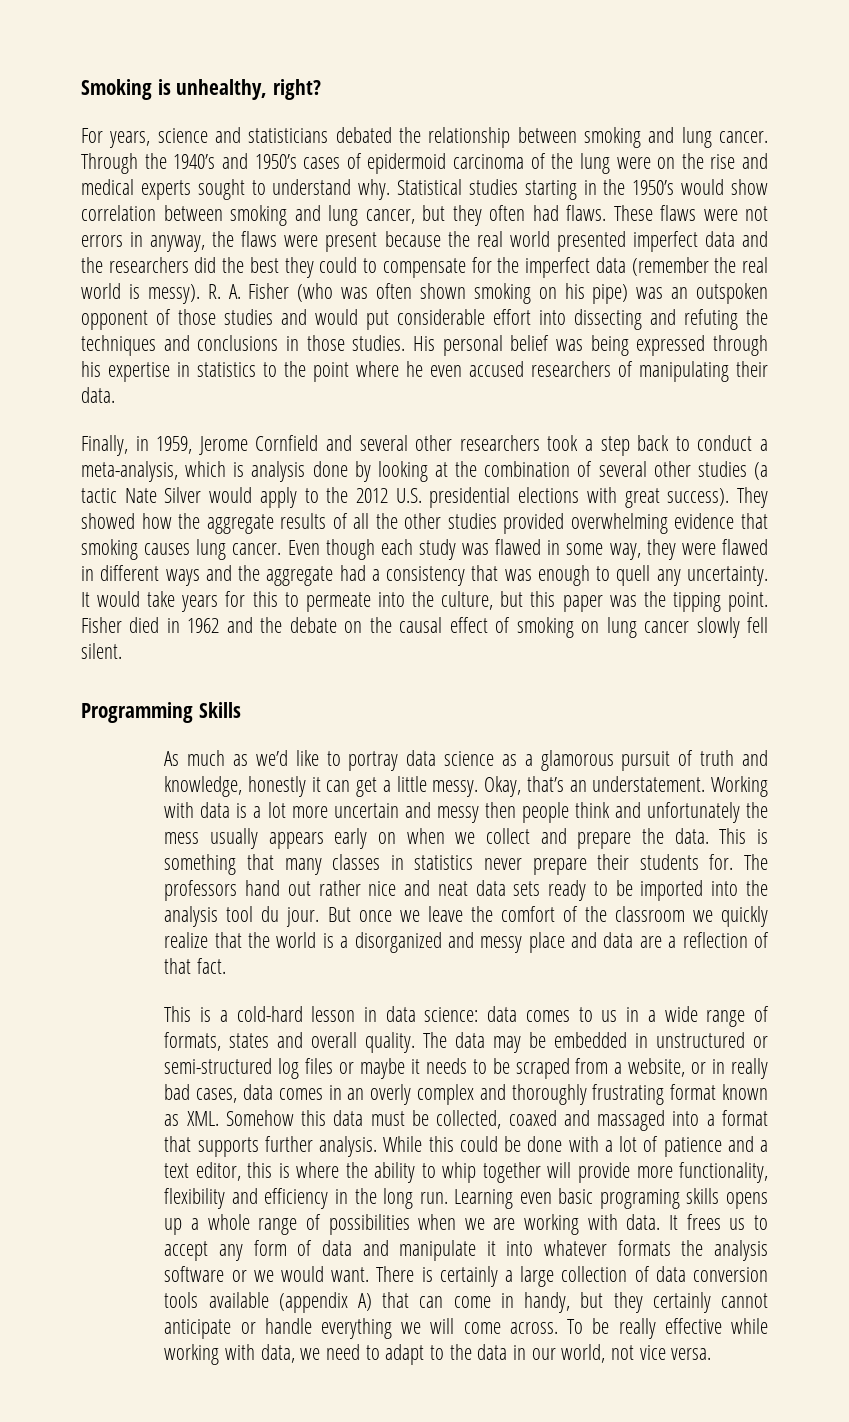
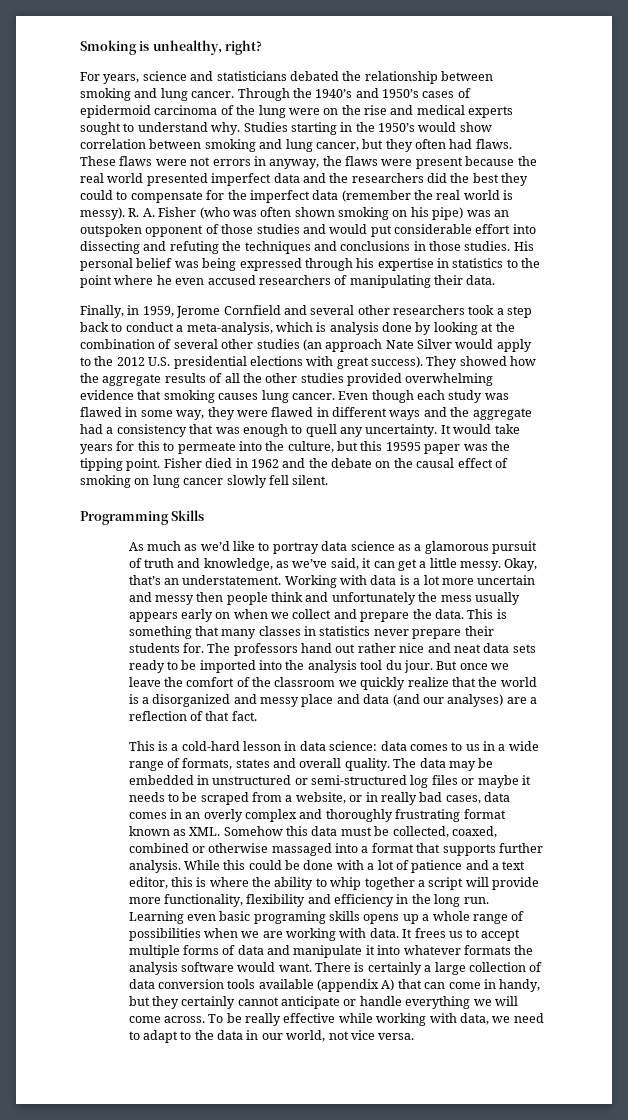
[397,179,518,195] Statistical studies -> [243,122,288,132] Studies
[754,462,768,480] [81,488,117,503] (a tactic -> [302,339,383,352] (an approach
(556, 599) none -> [385,442,421,451] 19595
[248,776,307,797] honestly -> [276,558,359,570] as we’ve said,
(634, 940) none -> [392,694,504,707] (and our analyses)
[508,1110,590,1126] coaxed and -> [451,826,497,838] [128,843,269,853] coaxed, combined or otherwise
(541, 1172) none -> [417,877,464,890] a script
[218,1240,287,1261] any form -> [128,945,219,958] multiple forms
[231,1270,274,1282] or we -> (234, 967) none

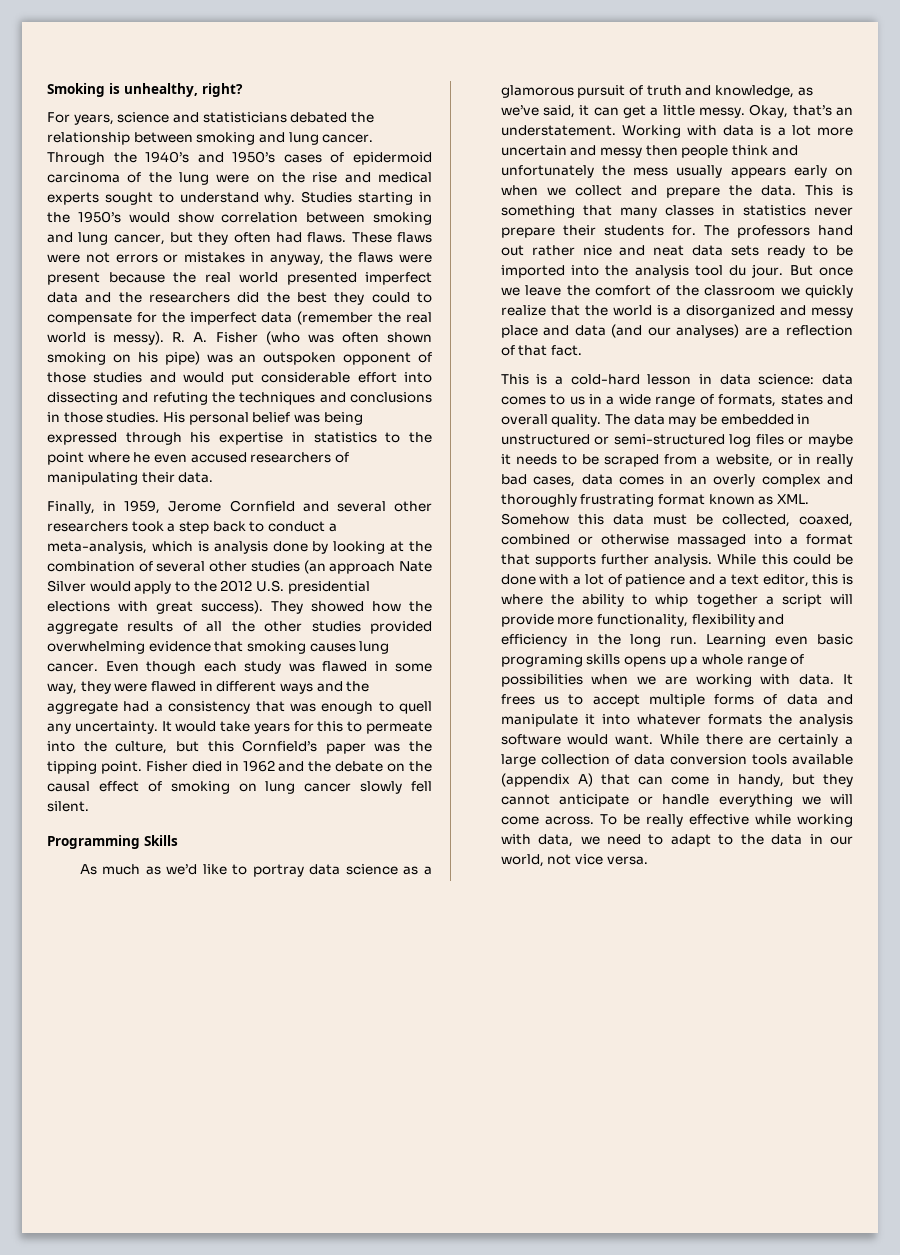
(251, 162) none -> [163,252,246,263] or mistakes
[385,442,421,451] 19595 -> [242,740,318,752] Cornfield’s
[315,962,365,972] There is -> [659,734,772,745] While there are
[181,996,236,1009] certainly -> (853, 780) none

